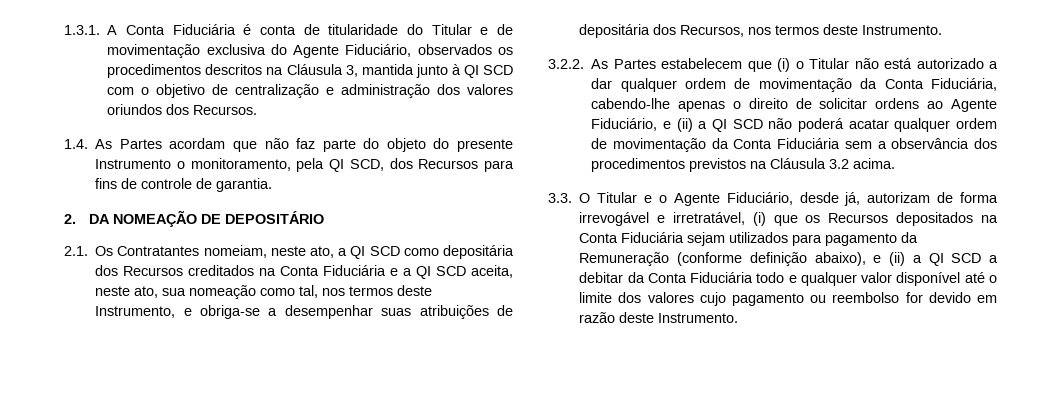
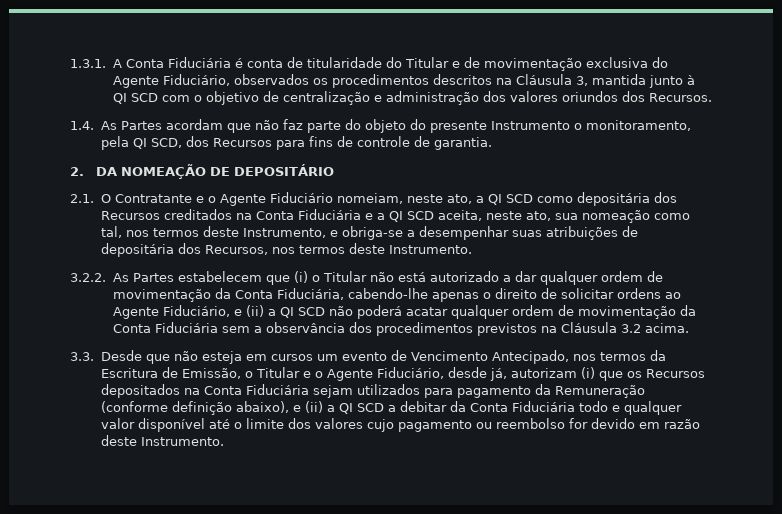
[95,246,200,256] Os Contratantes -> [100,192,333,206] O Contratante e o Agente Fiduciário
[579,193,591,203] O -> [100,350,667,364] [100,367,253,379] Desde que não esteja em cursos um evento de Vencimento Antecipado, nos termos da Escritura de Emissão, o
[937,192,998,203] [579,212,745,226] de forma irrevogável e irretratável, -> (577, 373) none

